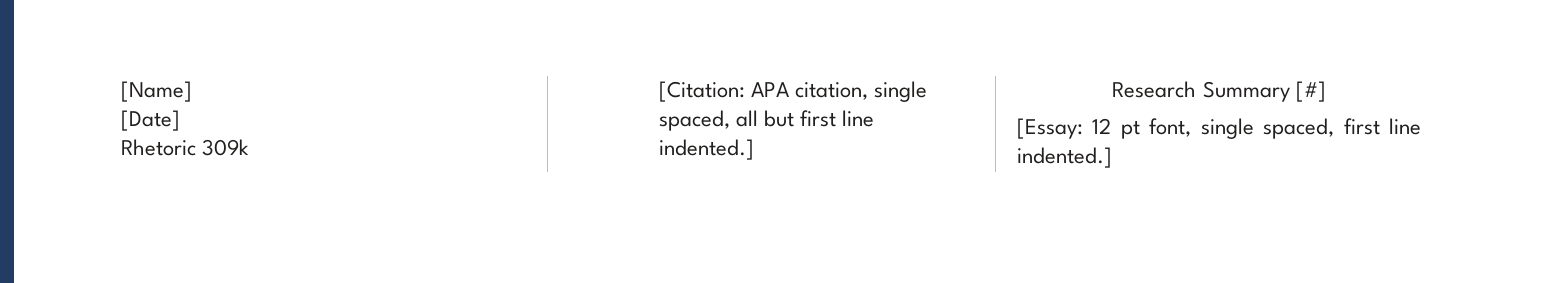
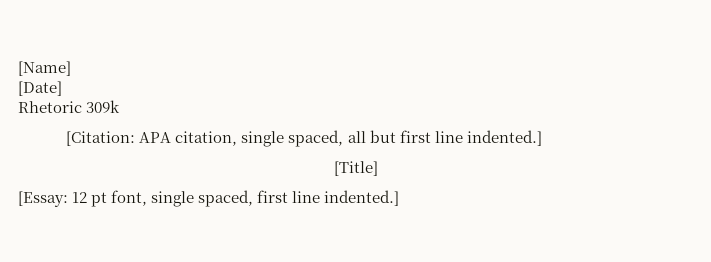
[1112,81,1326,102] Research Summary [#] -> [333,161,378,176] [Title]

